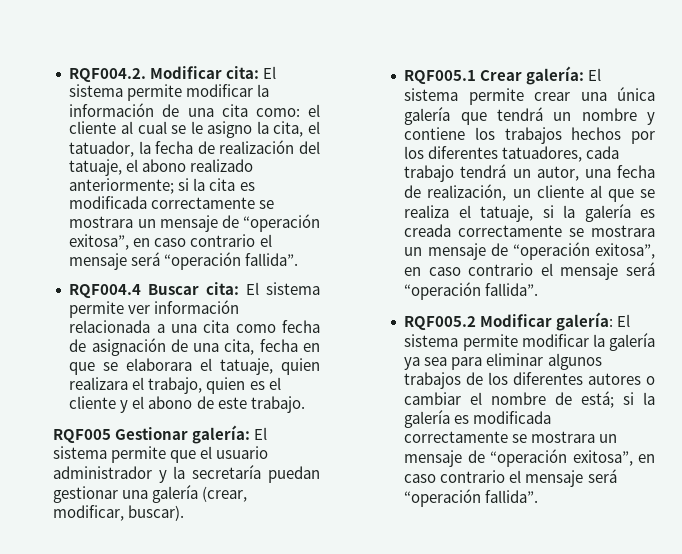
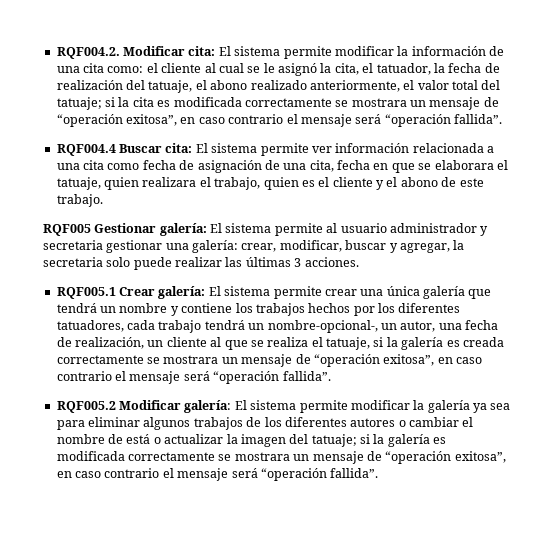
[207,121,253,138] asigno -> [278,63,318,76] asignó
[69,178,175,194] anteriormente; -> [309,80,501,92] [56,97,102,110] anteriormente, el valor total del tatuaje;
[169,446,212,463] que el -> [326,223,338,233] al
[173,465,320,483] [52,485,247,503] [52,505,184,521] la secretaría puedan gestionar una galería (crear, modificar, buscar). -> [42,240,465,253] [42,257,359,270] secretaria gestionar una galería: crear, modificar, buscar y agregar, la secretaria solo puede realizar las últimas 3 acciones.
(531, 173) none -> [267,320,397,333] nombre-opcional-, un
[581,391,615,408] está; -> [126,434,357,447] está o actualizar la imagen del tatuaje;

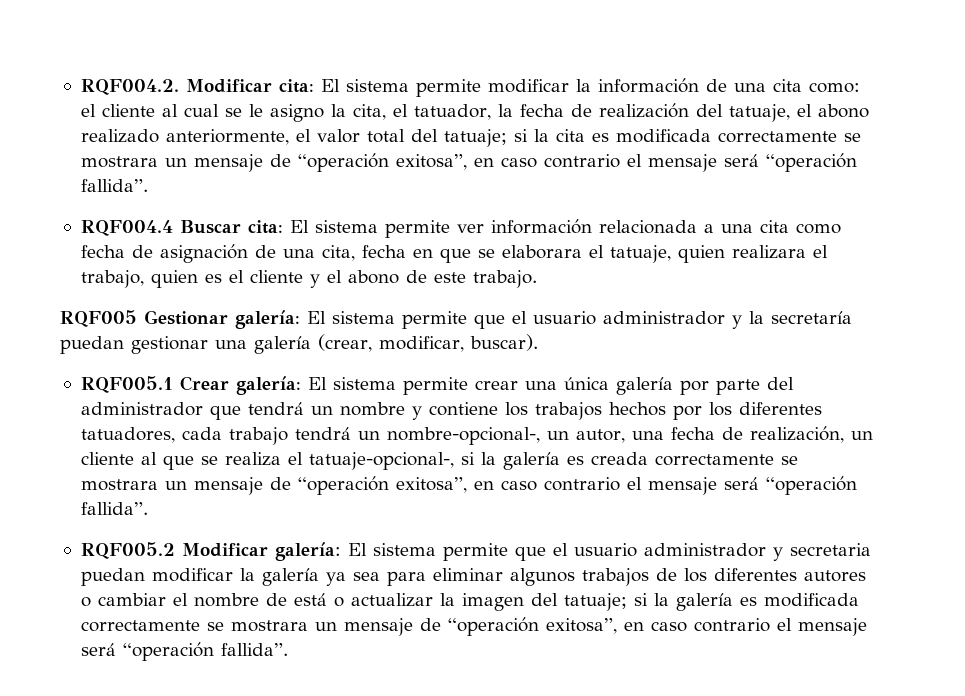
[278,63,318,76] asignó -> [269,104,324,122] asigno
[326,223,489,236] [42,240,465,253] [42,257,359,270] al usuario administrador y secretaria gestionar una galería: crear, modificar, buscar y agregar, la secretaria solo puede realizar las últimas 3 acciones. -> [474,311,853,329] [60,334,538,354] que el usuario administrador y la secretaría puedan gestionar una galería (crear, modificar, buscar).
(466, 292) none -> [679,377,794,395] [80,402,203,416] por parte del administrador
[326,337,371,350] tatuaje, -> [308,452,454,470] tatuaje-opcional-,
(348, 406) none -> [514,543,871,561] [80,568,145,586] que el usuario administrador y secretaria puedan

